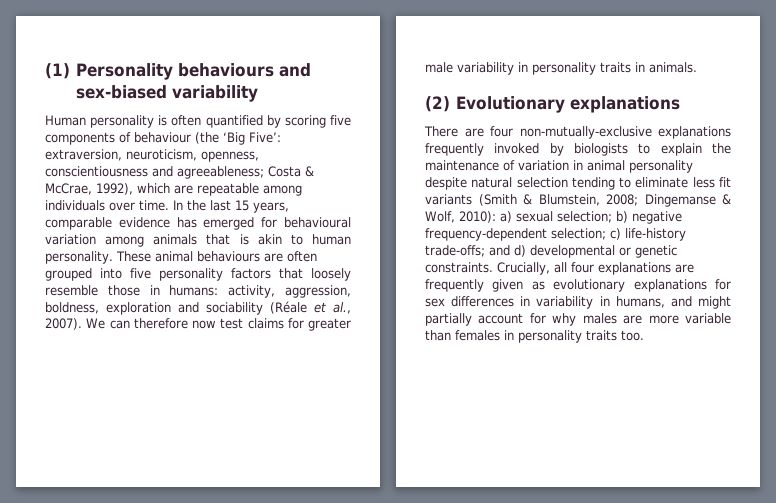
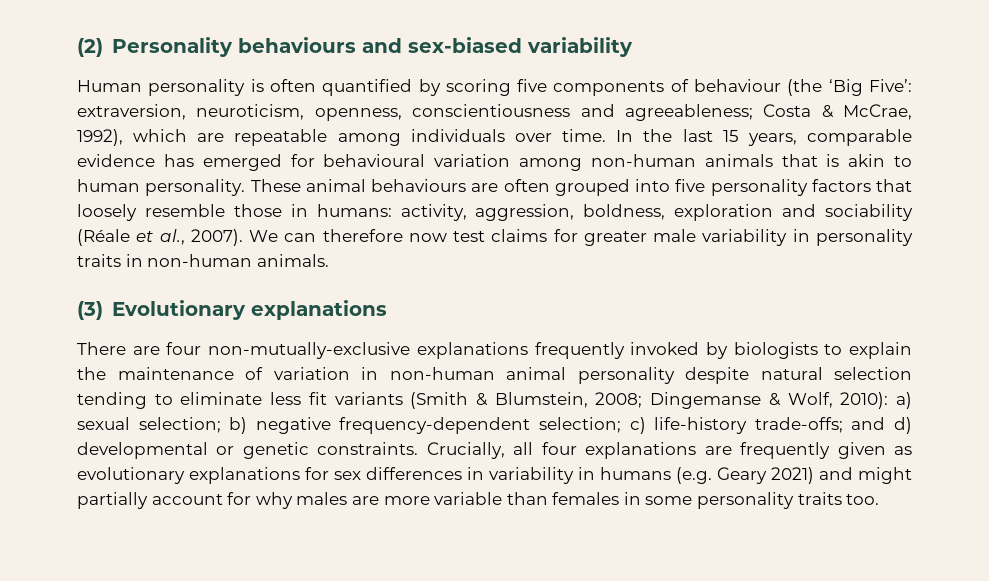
[45,63,70,79] (1) -> [77,38,103,57] (2)
(145, 241) none -> [590,154,696,167] non-human
(645, 67) none -> [147,254,253,267] non-human
[425,96,450,112] (2) -> [77,301,103,320] (3)
(583, 165) none -> [389,367,495,380] non-human
[615,296,665,308] humans, -> [600,467,814,484] humans (e.g. Geary 2021)
(514, 335) none -> [645,496,693,505] some

